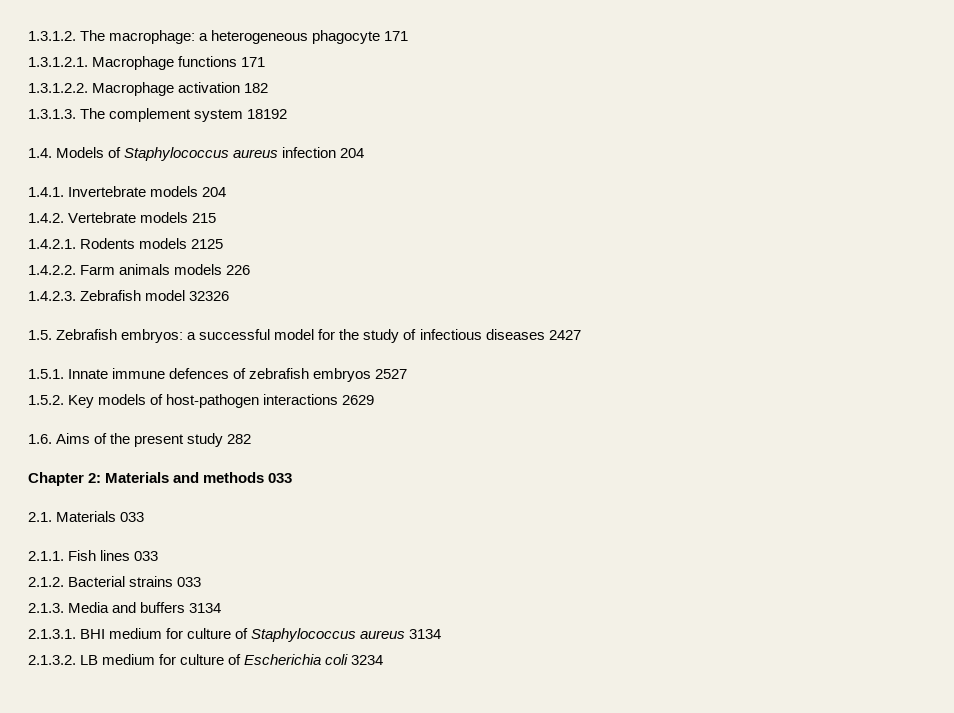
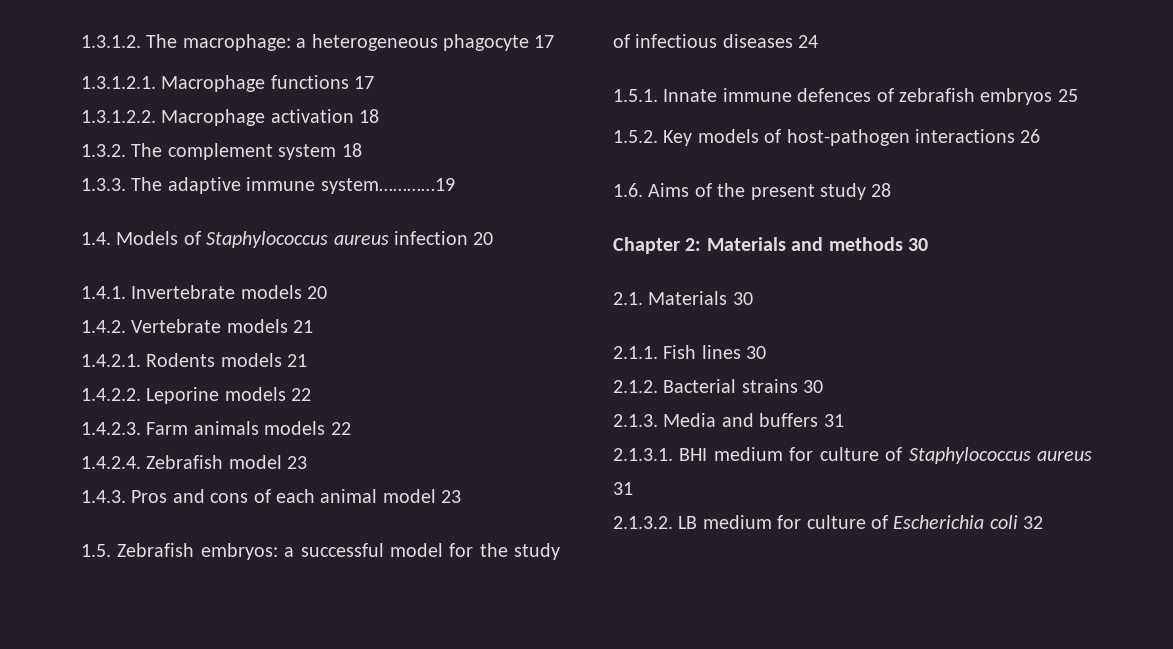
[384,31,409,41] 171 -> [534,35,555,48] 17
[241,57,266,67] 171 -> [354,76,375,89] 17
[244,83,269,93] [28,109,76,119] 182 // 1.3.1.3. -> [359,109,380,123] [81,144,126,157] 18 // 1.3.2.
[247,109,288,119] 18192 -> [341,143,362,157] [81,177,455,194] 18 // 1.3.3. The adaptive immune system…………19
[340,148,365,158] 204 -> [473,232,494,245] 20
[202,187,227,197] 204 -> [307,286,328,299] 20
[192,213,217,223] 215 -> [293,320,314,333] 21
[191,239,224,249] 2125 -> [287,354,308,367] 21
[80,264,251,275] [28,290,230,301] Farm animals models 226 // 1.4.2.3. Zebrafish model 32326 -> [146,387,312,404] [81,421,351,435] [81,455,308,469] [81,489,462,503] Leporine models 22 // 1.4.2.3. Farm animals models 22 // 1.4.2.4. Zebrafish model 23 // 1.4.3. Pros and cons of each animal model 23
[548,330,581,340] 2427 -> [798,35,819,48] 24
[375,369,408,379] 2527 -> [1057,89,1078,102] 25
[342,395,375,405] 2629 -> [1020,129,1041,143] 26
[227,434,252,444] 282 -> [871,183,892,197] 28
[268,473,293,483] 033 -> [908,238,928,251] 30
[120,512,145,522] 033 -> [732,292,753,305] 30
[134,551,159,561] 033 -> [746,346,767,359] 30
[177,577,202,587] 033 -> [803,380,824,393] 30
[189,603,222,613] 3134 -> [823,414,844,427] 31
[409,629,442,639] 3134 -> [613,482,633,495] 31
[351,655,384,665] 3234 -> [1023,516,1044,529] 32

